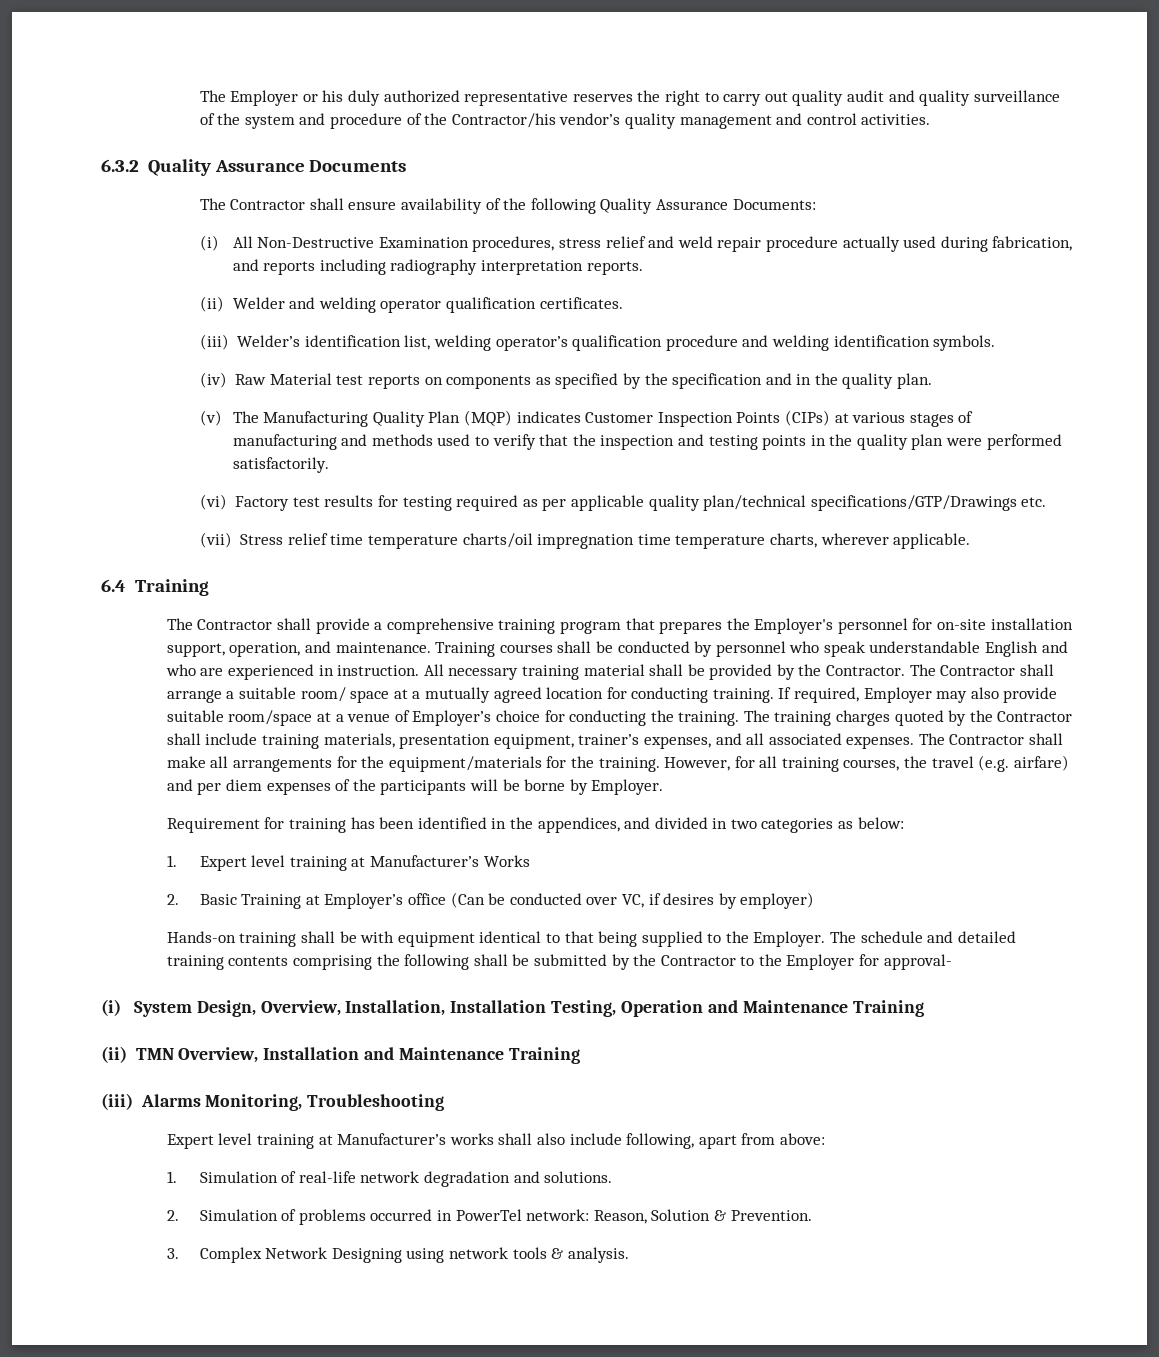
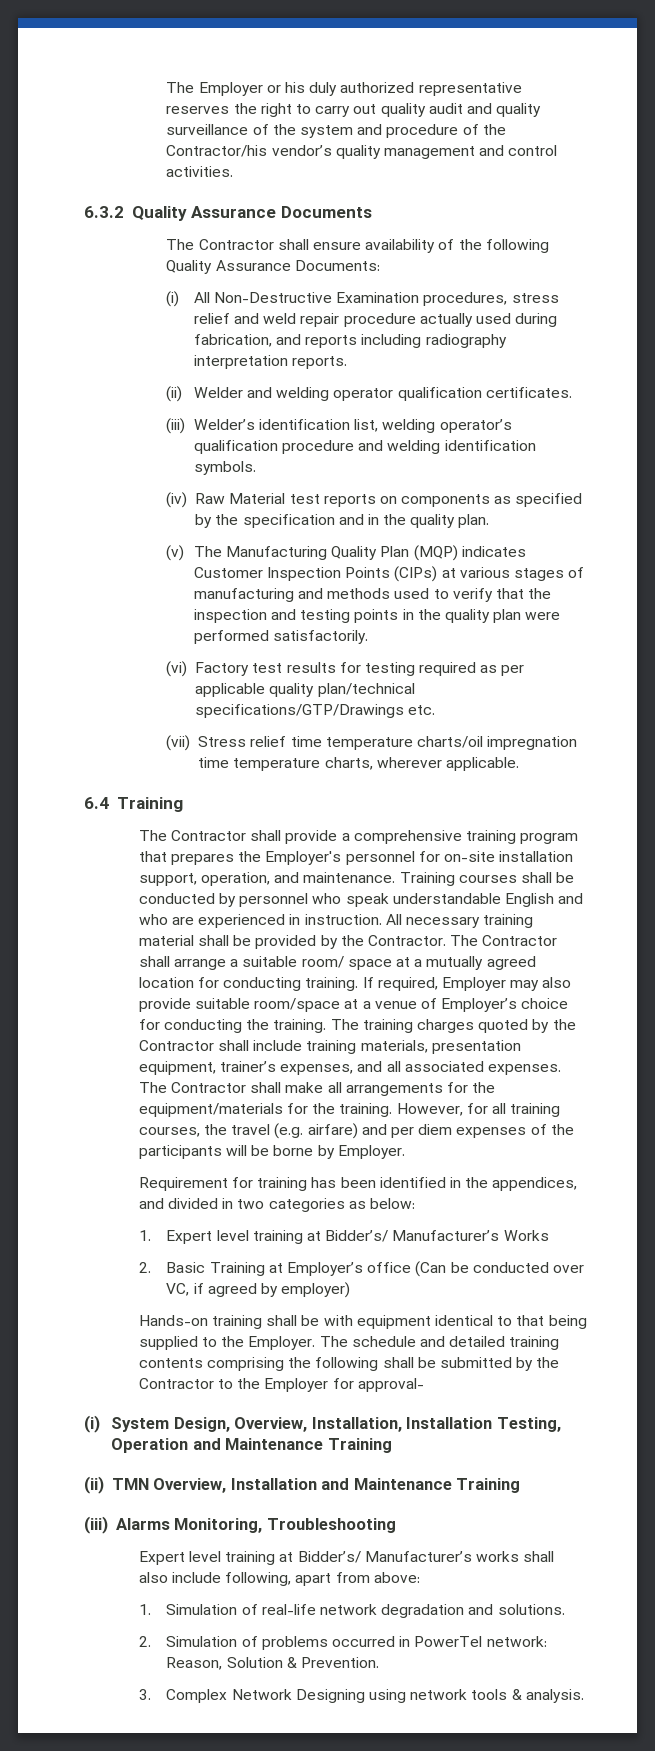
(366, 862) none -> [325,1230,389,1242] Bidder’s/
[663,893,715,905] desires -> [207,1283,257,1297] agreed
(333, 1140) none -> [297,1551,361,1563] Bidder’s/

